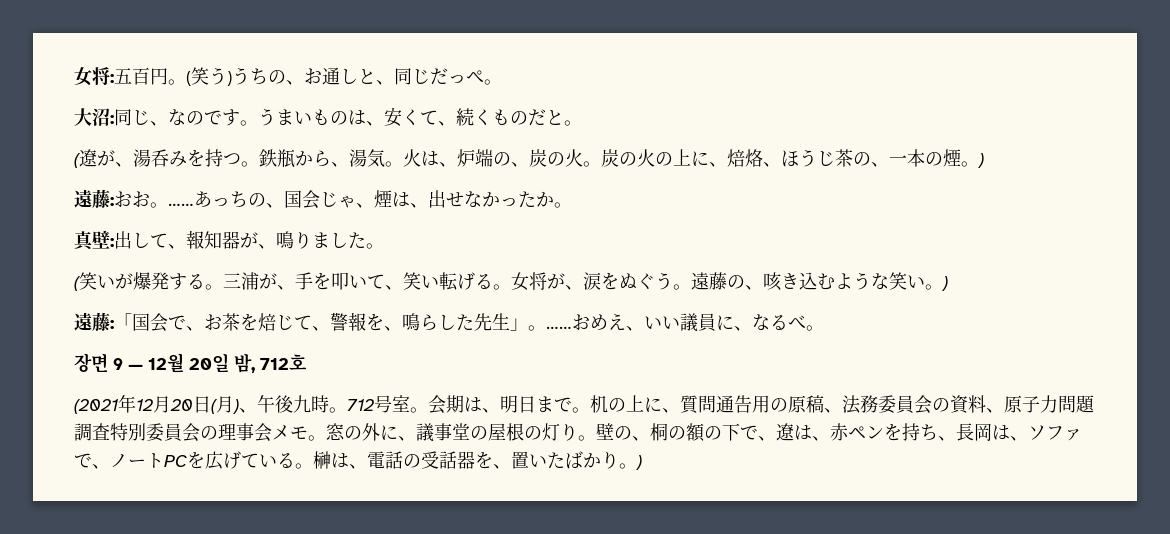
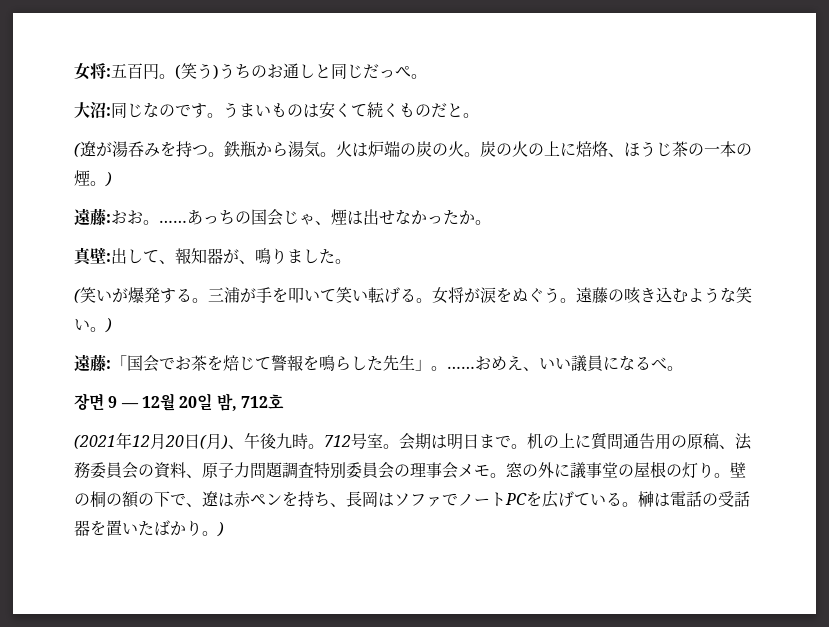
[286,80,304,85] 、 -> (267, 71) none
[376,80,394,85] 、 -> (331, 71) none
[150,121,168,126] 、 -> (143, 110) none
[366,107,456,127] 、安くて、 -> [319,102,367,119] 安くて
[115,162,133,167] 、 -> (112, 149) none
[331,162,349,167] 、 -> (288, 149) none
[439,149,529,167] 、炉端の、 -> [368,141,416,157] 炉端の
[709,162,727,167] 、 -> (576, 149) none
[871,162,889,167] 、 -> (704, 149) none
[266,203,284,208] 、 -> (251, 217) none
[410,203,428,208] 、 -> (363, 218) none
[277,285,295,290] 、 -> (256, 295) none
[385,285,403,290] 、 -> (336, 295) none
[565,285,583,290] 、 -> (480, 295) none
[745,285,763,290] 、 -> (624, 295) none
[186,326,204,331] 、 -> (175, 363) none
[312,312,402,331] 、警報を、 -> [271,355,319,371] 警報を
[734,326,752,331] 、 -> (619, 363) none
[482,408,500,413] 、 -> (447, 442) none
[662,408,680,413] 、 -> (591, 441) none
[398,436,416,441] 、 -> (570, 470) none
[632,436,650,441] 、 -> (90, 499) none
[812,436,830,441] 、 -> (234, 500) none
[1010,436,1028,441] 、 -> (394, 500) none
[92,464,110,469] 、 -> (458, 499) none
[349,464,367,469] 、 -> (670, 500) none
[493,464,511,469] 、 -> (106, 528) none

